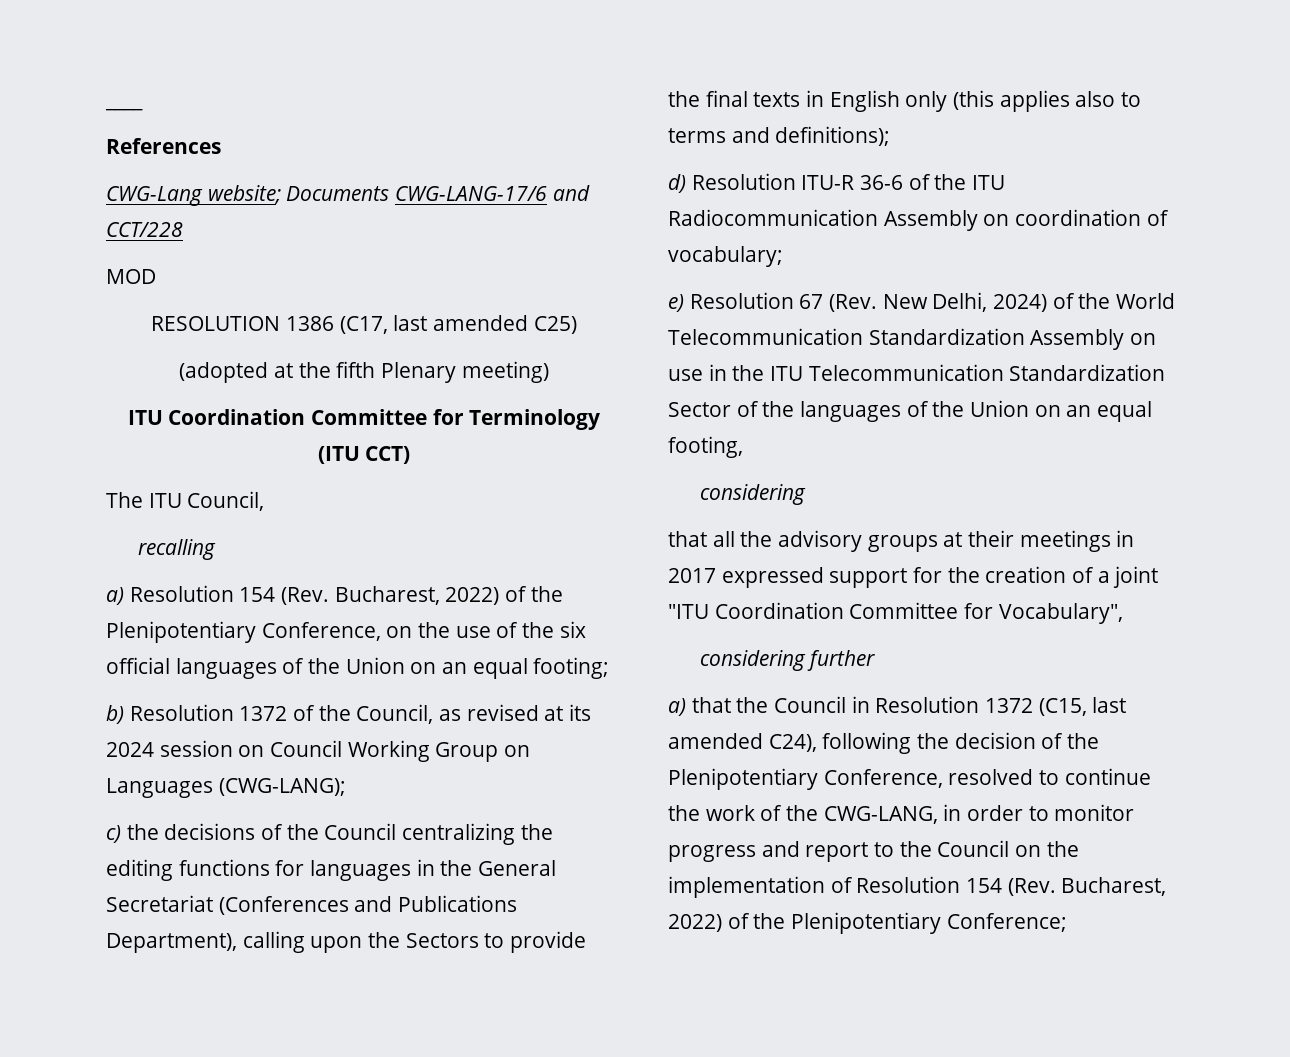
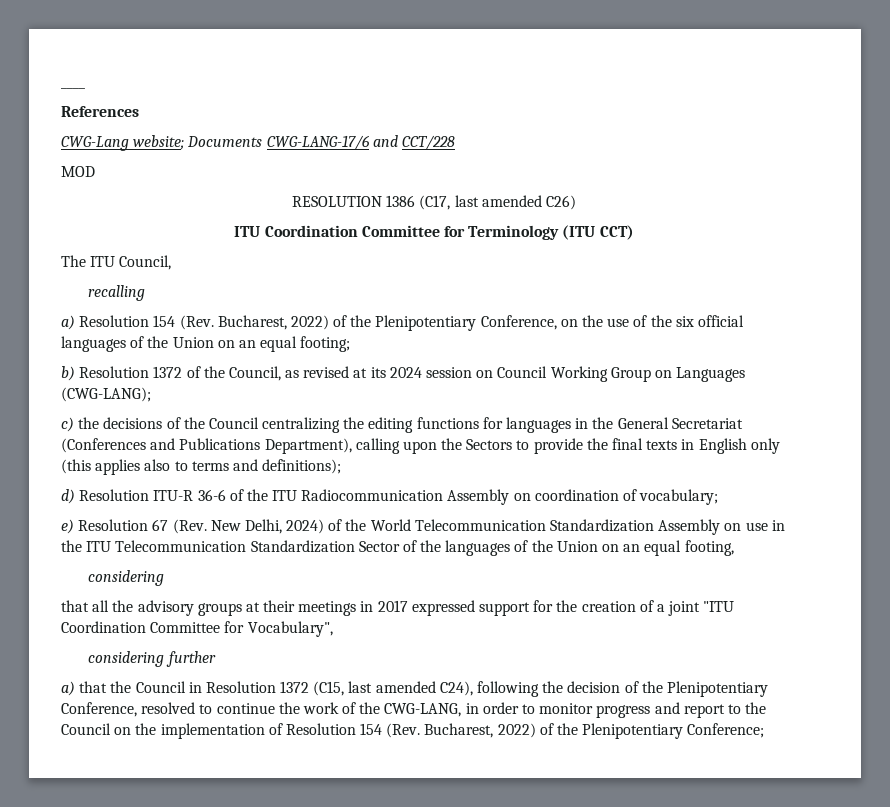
[533,316,577,334] [179,361,549,383] C25) // (adopted at the fifth Plenary meeting) -> [545,195,576,210] C26)

